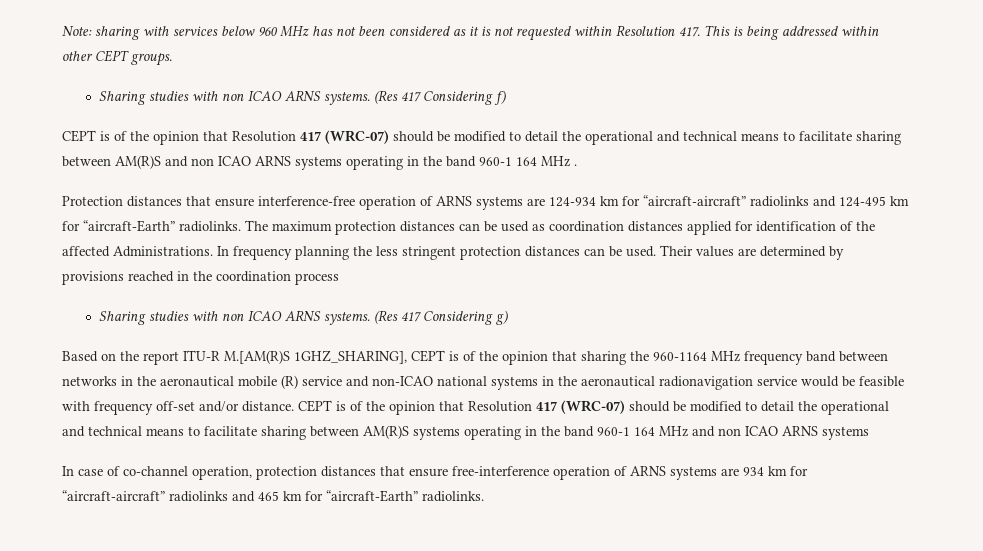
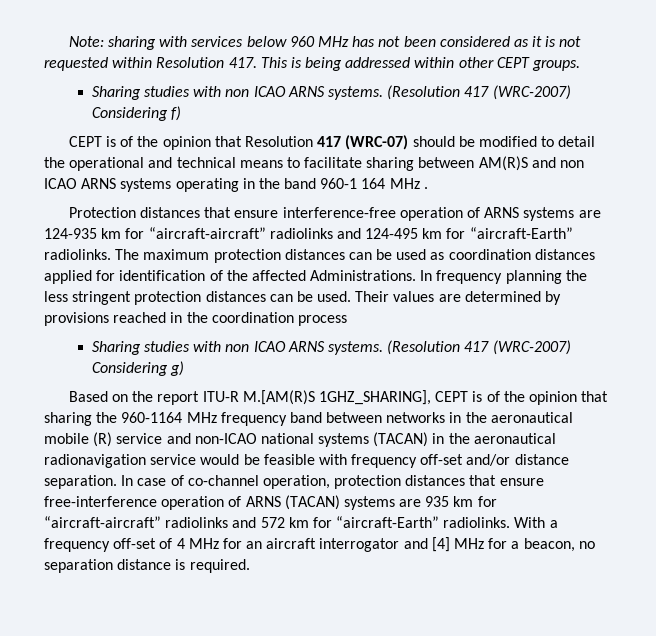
[373,90,421,104] (Res 417 -> [387,85,571,100] (Resolution 417 (WRC-2007)
[549,197,596,207] 124-934 -> [44,228,97,239] 124-935
[373,310,421,324] (Res 417 -> [387,340,571,355] (Resolution 417 (WRC-2007)
(538, 383) none -> [373,432,429,447] (TACAN)
[242,400,889,415] [62,425,869,440] distance. CEPT is of the opinion that Resolution 417 (WRC-07) should be modified to detail the operational and technical means to facilitate sharing between AM(R)S systems operating in the band 960-1 164 MHz and non ICAO ARNS systems // -> [514,454,569,465] [44,475,117,489] distance separation.
[670,466,808,480] [62,490,484,502] systems are 934 km for “aircraft-aircraft” radiolinks and 465 km for “aircraft-Earth” radiolinks. -> [284,495,497,510] [44,516,558,528] [44,537,595,552] [44,559,250,573] (TACAN) systems are 935 km for “aircraft-aircraft” radiolinks and 572 km for “aircraft-Earth” radiolinks. With a frequency off-set of 4 MHz for an aircraft interrogator and [4] MHz for a beacon, no separation distance is required.

